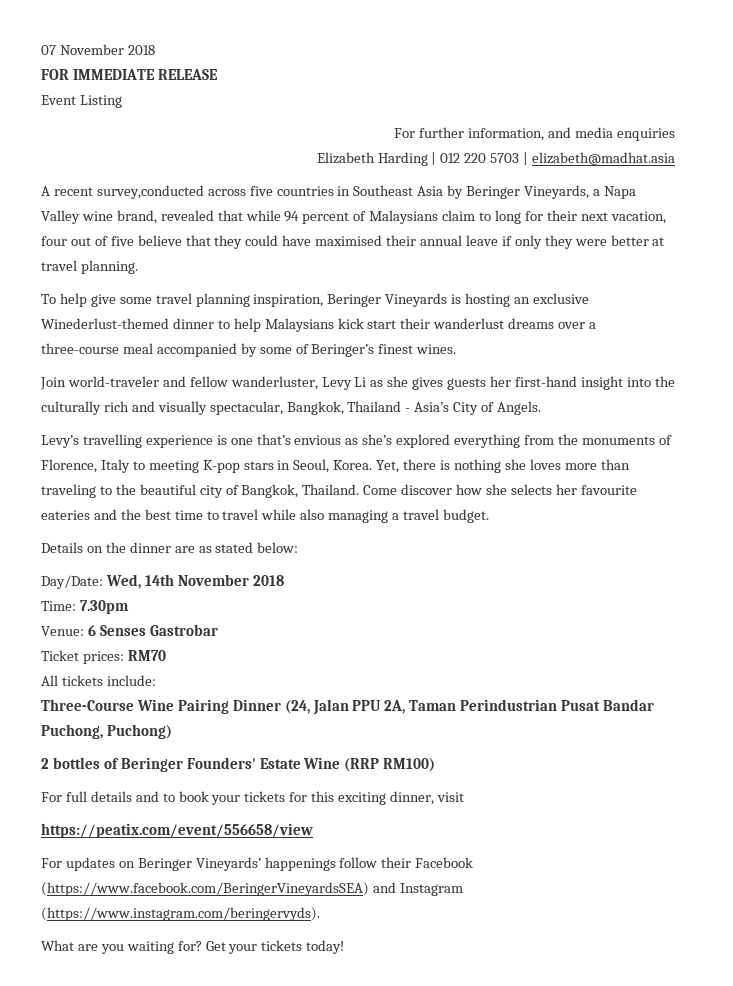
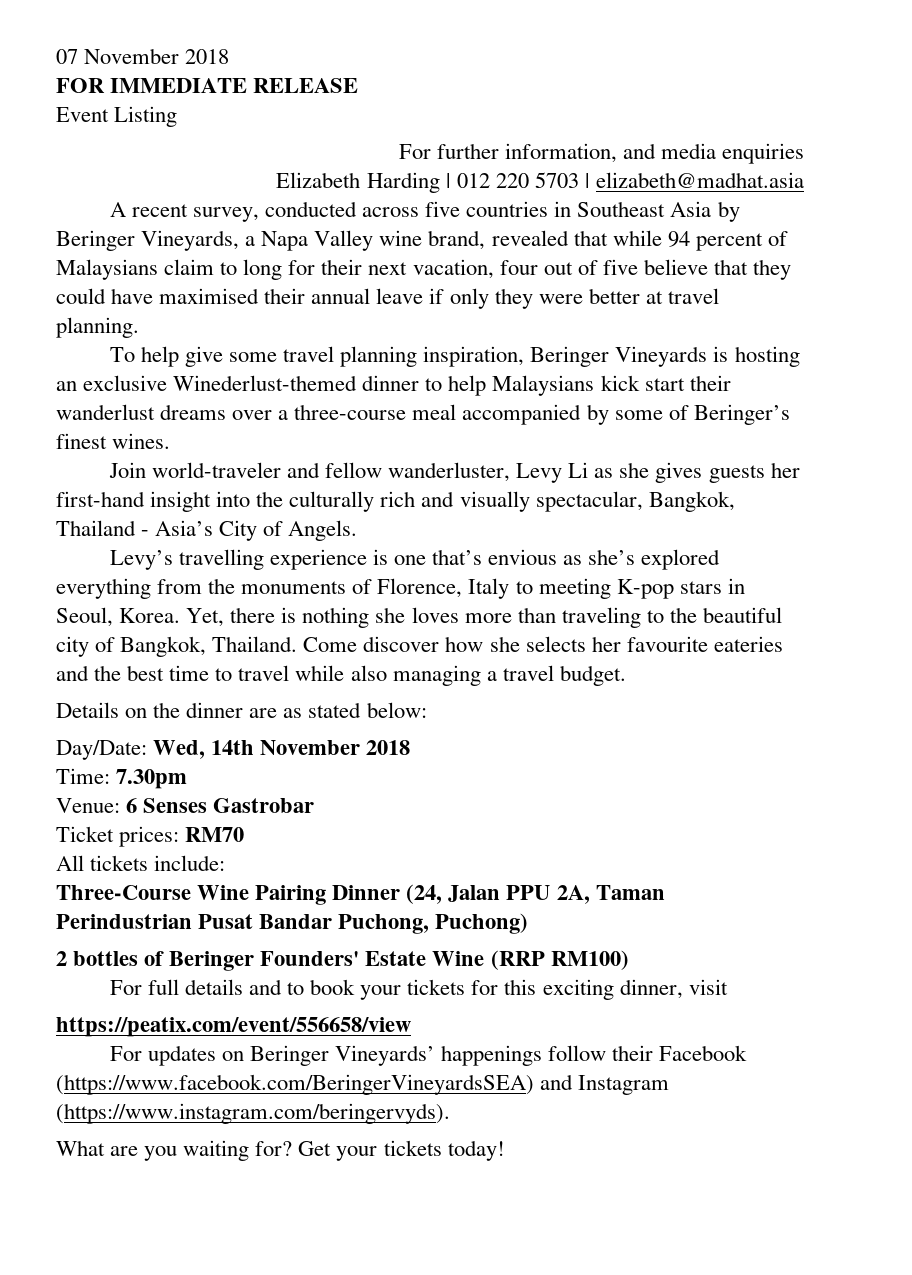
[96,185,204,199] survey,conducted -> [192,201,357,222] survey, conducted

